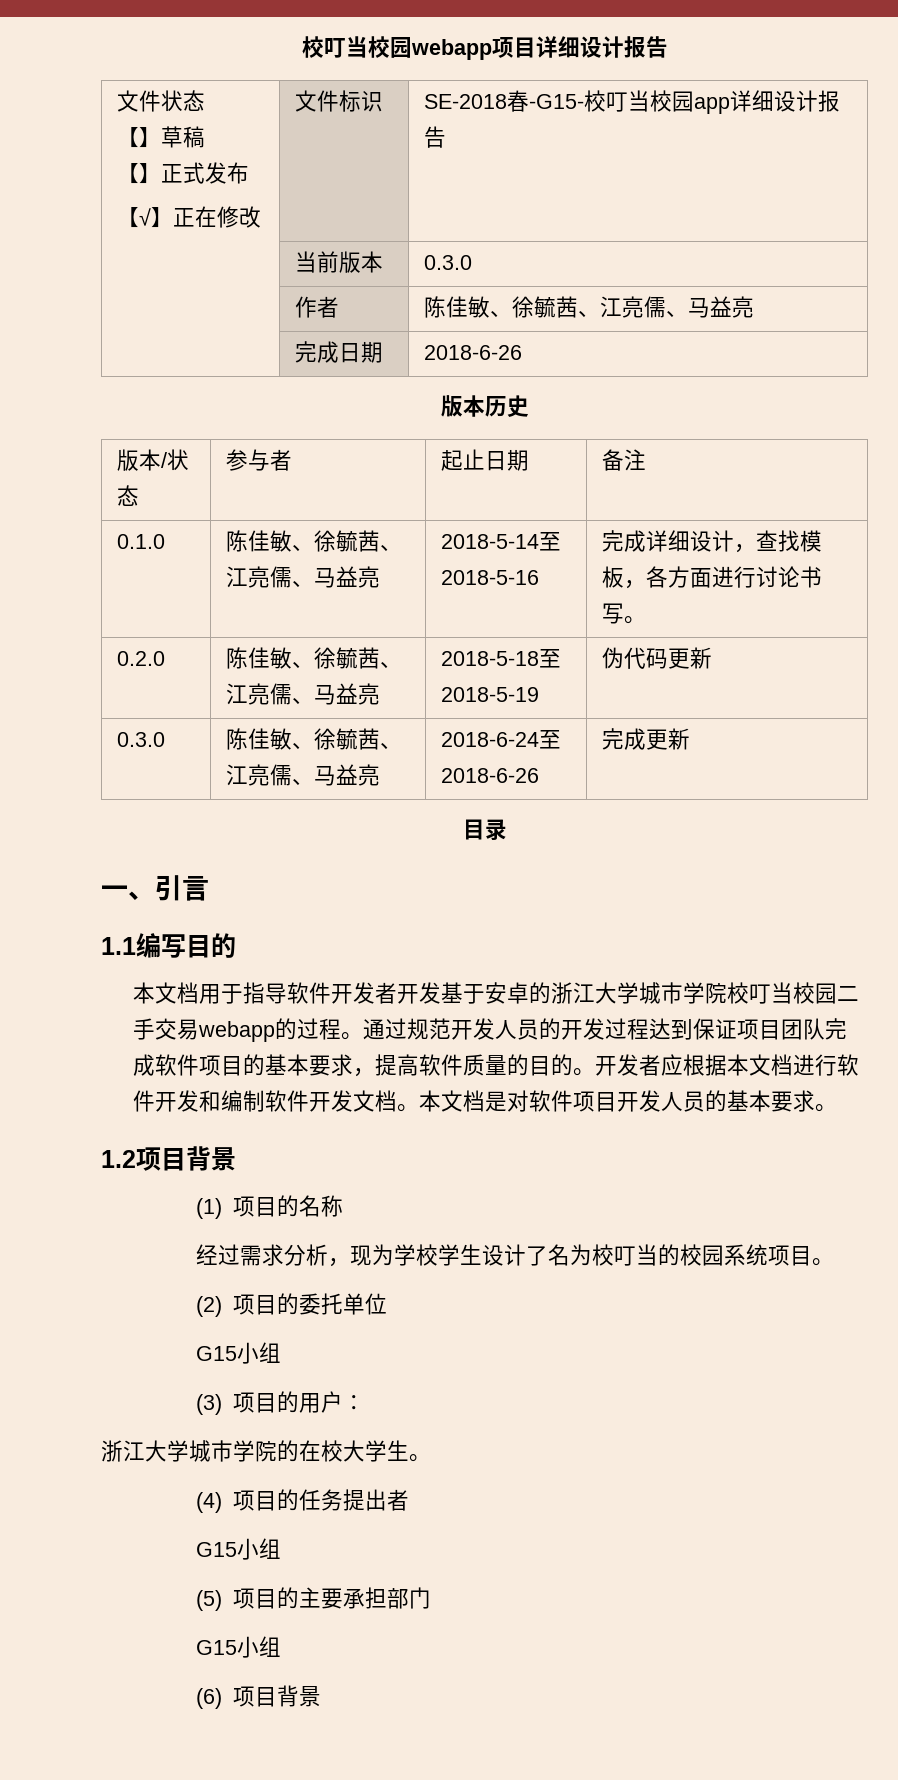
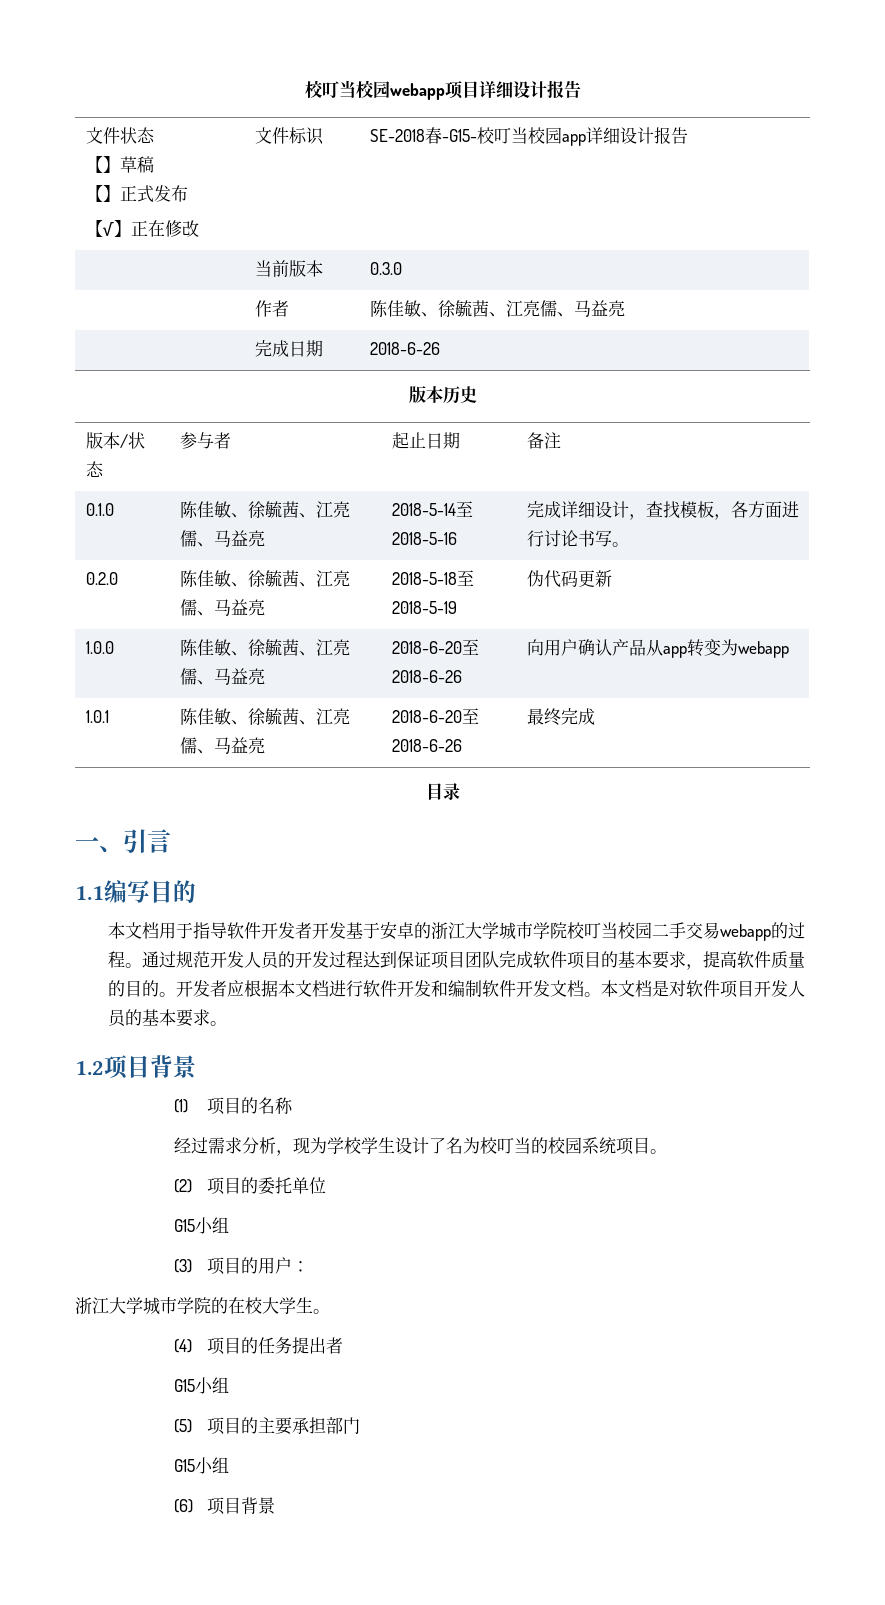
[117,732,166,747] [226,728,403,750] [226,764,381,786] [441,730,562,749] [441,768,540,783] [602,728,691,750] 0.3.0 | 陈佳敏、徐毓茜、江亮儒、马益亮 | 2018-6-24至2018-6-26 | 完成更新 -> [85,641,114,654] [179,639,350,657] [179,668,265,685] [391,639,479,655] [391,670,462,683] [526,639,789,658] [85,710,109,723] [179,708,350,726] [179,737,265,754] [391,708,479,724] [391,739,462,752] [526,708,595,726] 1.0.0 | 陈佳敏、徐毓茜、江亮儒、马益亮 | 2018-6-20至2018-6-26 | 向用户确认产品从app转变为webapp // 1.0.1 | 陈佳敏、徐毓茜、江亮儒、马益亮 | 2018-6-20至2018-6-26 | 最终完成

